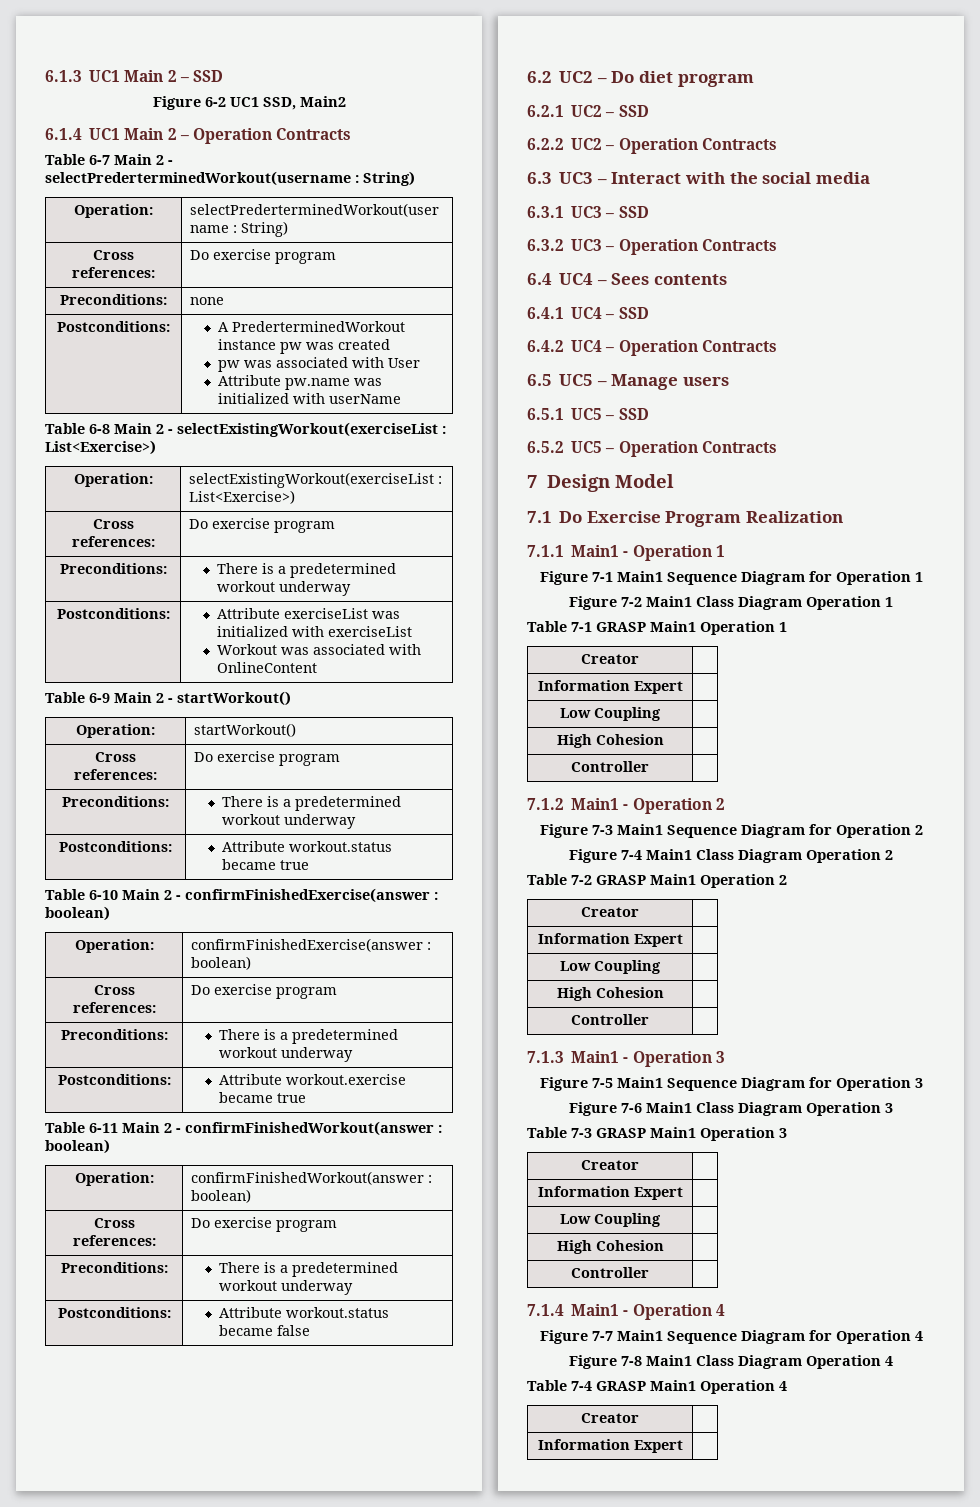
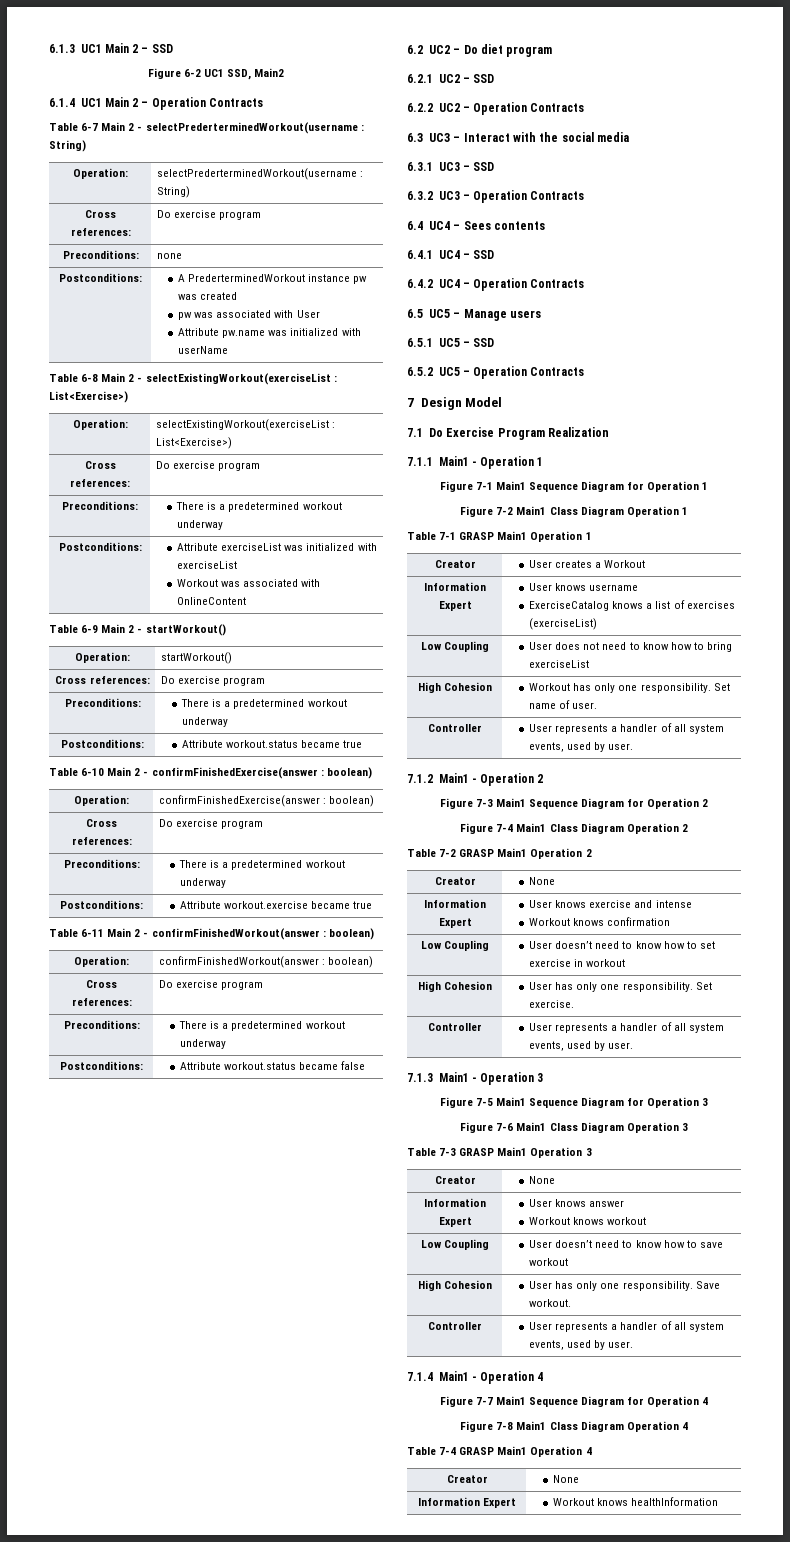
[537,680,683,694] [560,707,661,721] [556,734,664,748] [571,761,649,772] // Information Expert | // Low Coupling | // High Cohesion | // Controller | -> [529,560,646,568] [424,582,486,591] [438,601,472,611] [529,583,639,591] [529,600,735,611] [529,618,598,630] [420,641,490,652] [529,642,732,652] [529,660,590,668] [417,682,493,693] [529,683,730,693] [529,700,598,709] [428,724,482,732] [529,723,724,734] [529,742,634,752] User creates a Workout // Information Expert | User knows username // ExerciseCatalog knows a list of exercises (exerciseList) // Low Coupling | User does not need to know how to bring exerciseList // High Cohesion | Workout has only one responsibility. Set name of user. // Controller | User represents a handler of all system events, used by user.
[537,933,683,947] [560,960,661,974] [556,987,664,1001] [571,1014,649,1025] | // Information Expert | // Low Coupling | // High Cohesion | // Controller | -> [529,877,556,885] [424,899,486,908] [438,918,472,928] [529,900,692,908] [529,917,671,926] [420,940,490,951] [529,941,715,949] [529,959,626,967] [417,981,493,992] [529,982,712,992] [529,1000,575,1008] [428,1023,482,1031] [529,1022,724,1033] [529,1041,634,1051] | None // Information Expert | User knows exercise and intense // Workout knows confirmation // Low Coupling | User doesn’t need to know how to set exercise in workout // High Cohesion | User has only one responsibility. Set exercise. // Controller | User represents a handler of all system events, used by user.
[537,1186,683,1200] [560,1213,661,1227] [556,1240,664,1254] [571,1267,649,1278] | // Information Expert | // Low Coupling | // High Cohesion | // Controller | -> [529,1176,556,1184] [424,1198,486,1207] [438,1217,472,1227] [529,1199,625,1207] [529,1217,647,1225] [420,1239,490,1250] [529,1240,723,1248] [529,1258,569,1266] [417,1280,493,1291] [529,1281,720,1291] [529,1299,572,1307] [428,1322,482,1330] [529,1321,724,1332] [529,1340,634,1350] | None // Information Expert | User knows answer // Workout knows workout // Low Coupling | User doesn’t need to know how to save workout // High Cohesion | User has only one responsibility. Save workout. // Controller | User represents a handler of all system events, used by user.
[537,1439,683,1453] | // Information Expert | -> [553,1475,580,1483] [417,1497,517,1508] [553,1497,719,1506] | None // Information Expert | Workout knows healthInformation

